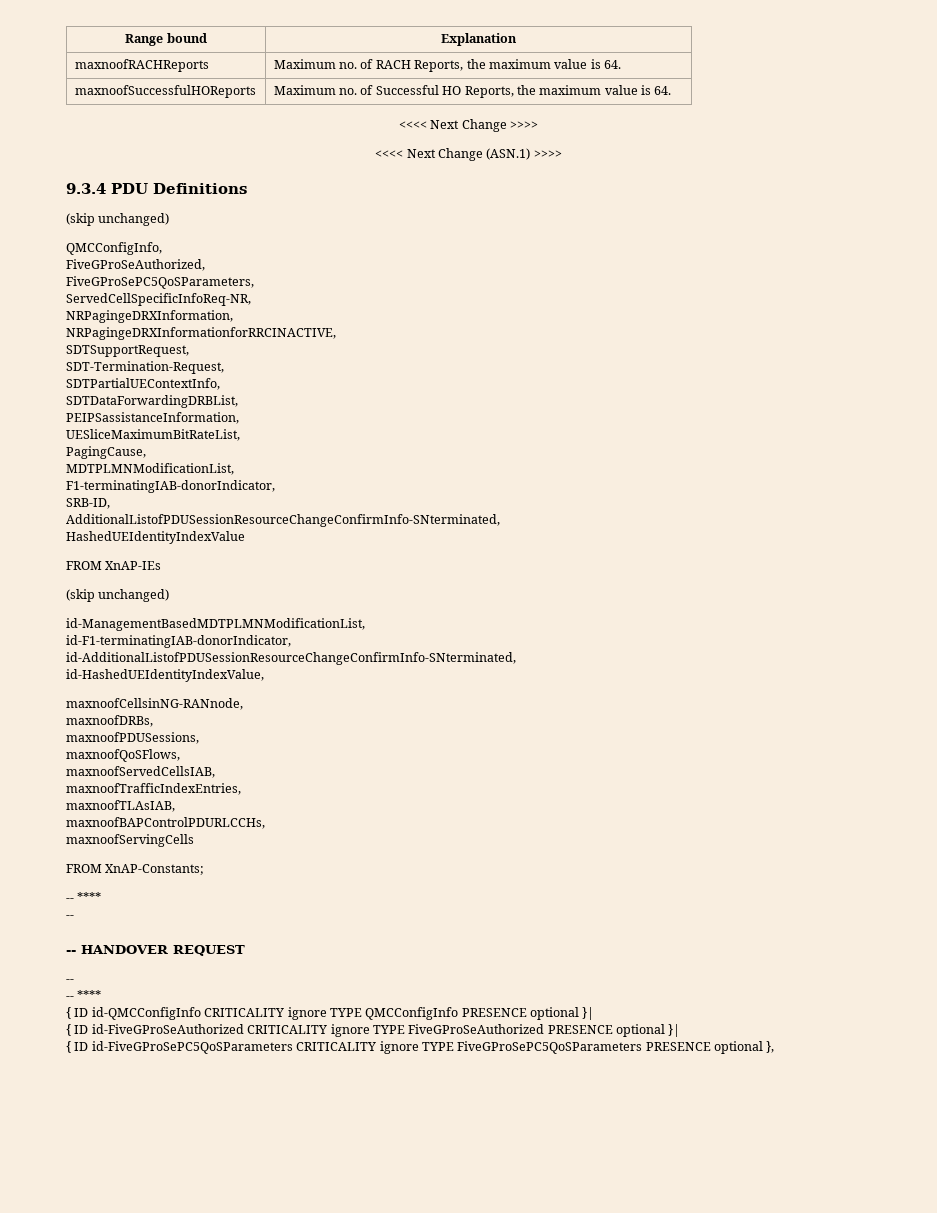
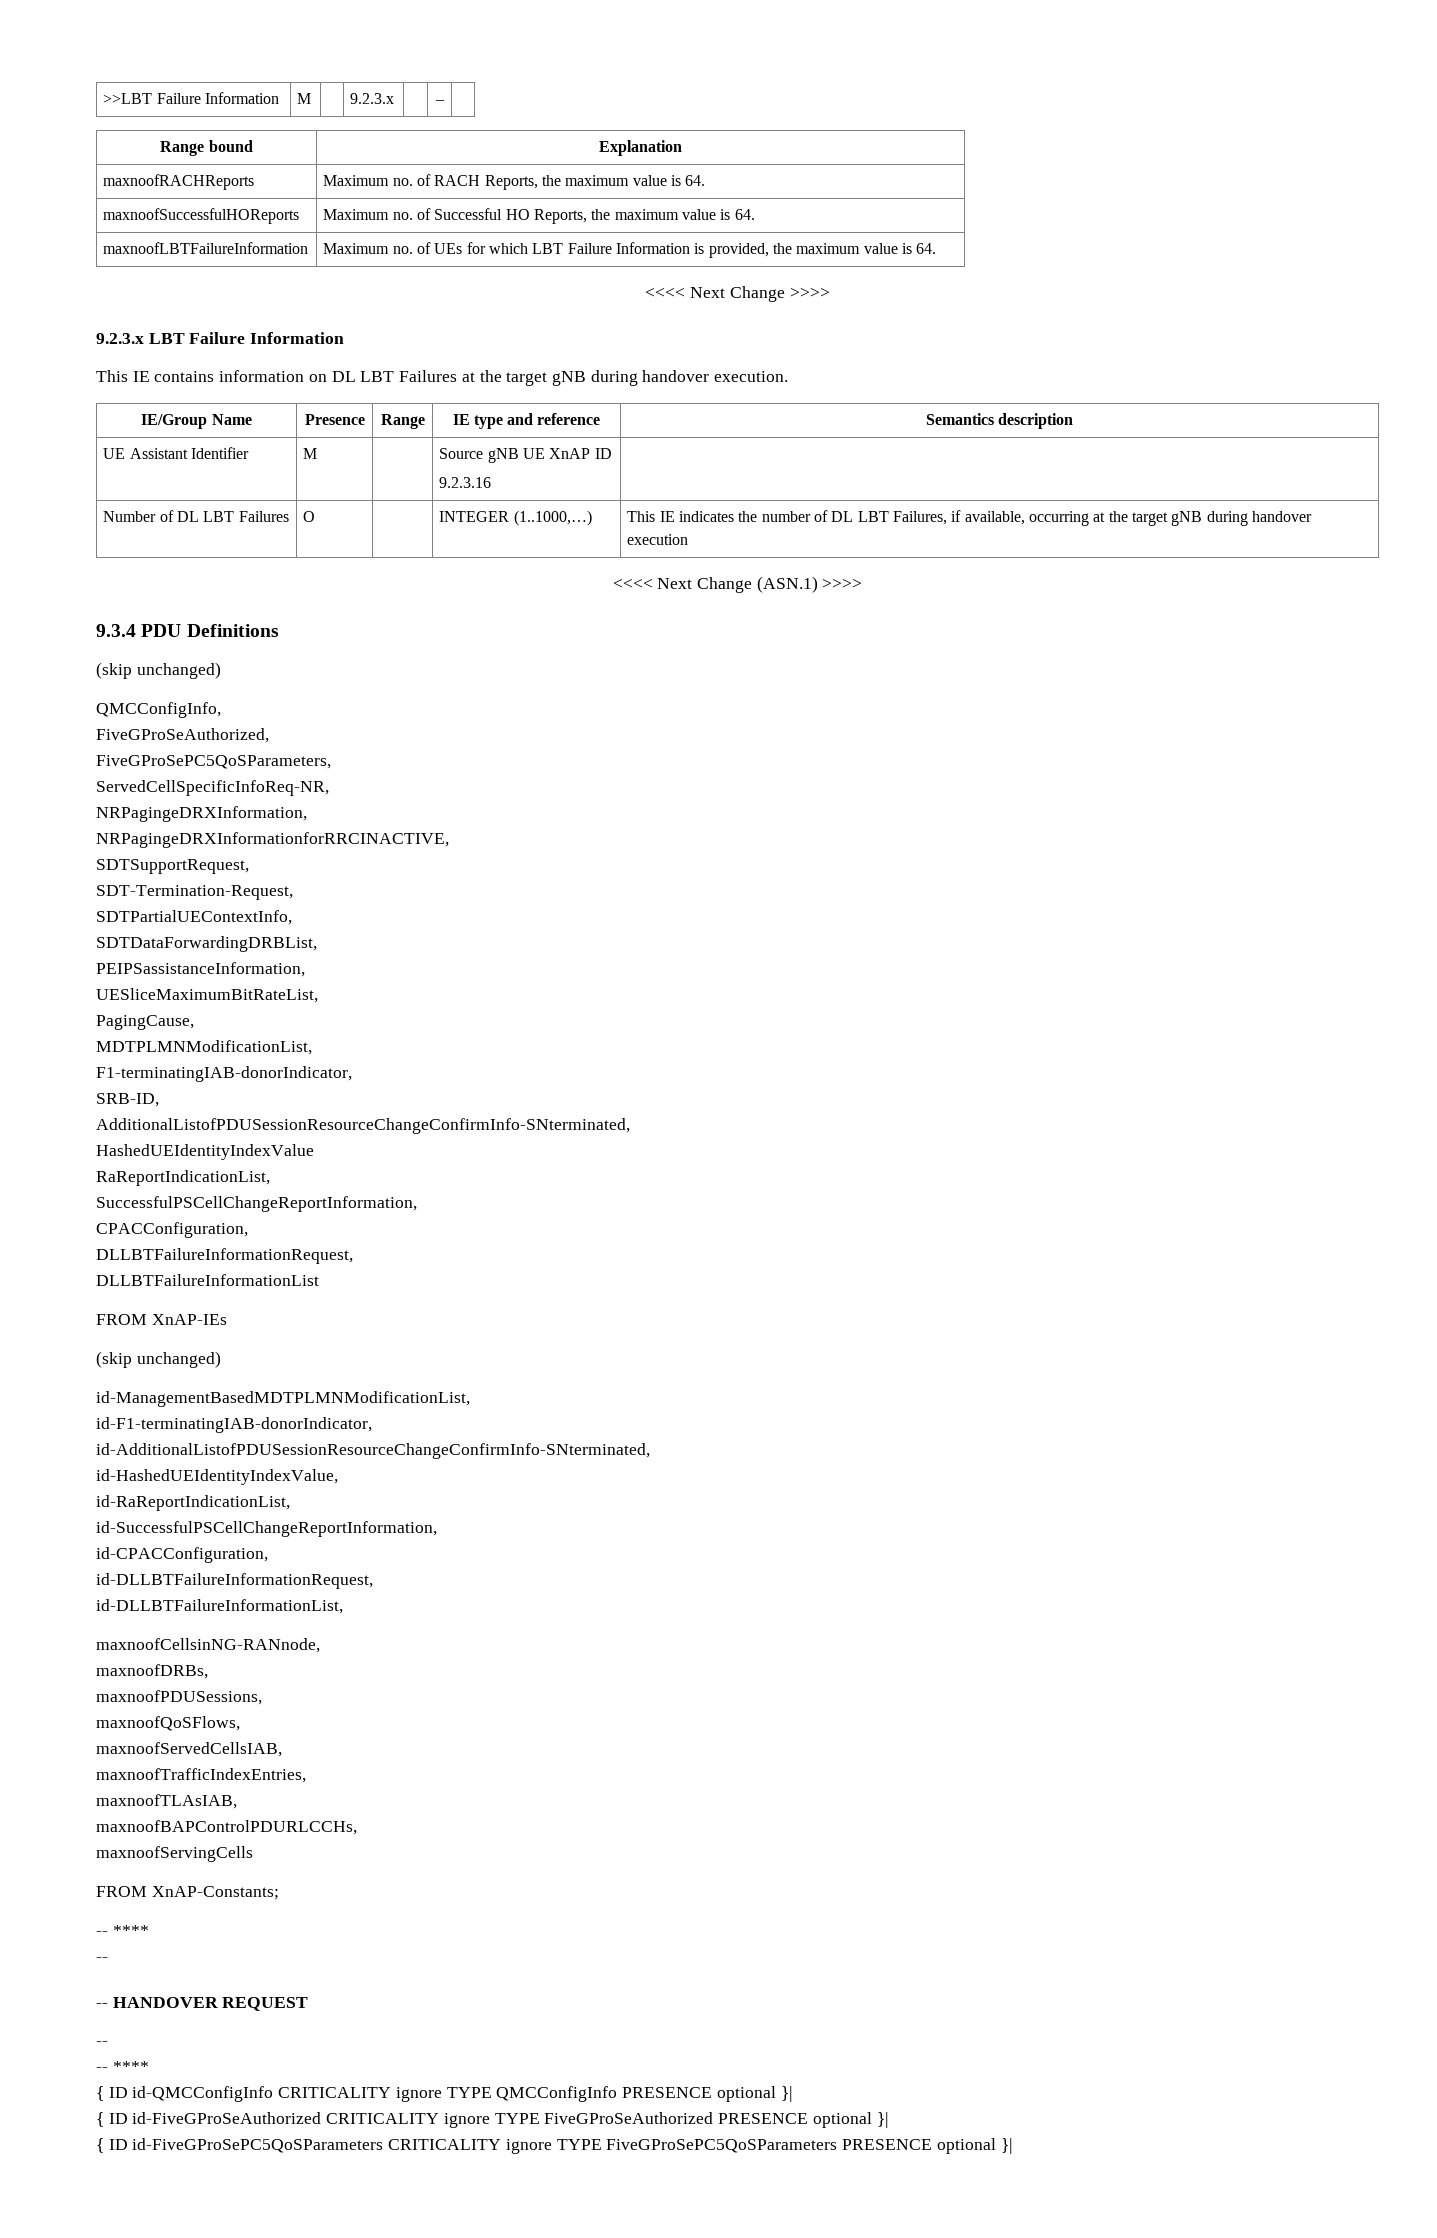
(125, 40) none -> [103,92,280,104] [297,93,312,104] [350,93,395,104] [434,100,445,104] >>LBT Failure Information | M | | 9.2.3.x | | – | //
[398,119,539,132] // <<<< Next Change >>>> -> [103,242,309,254] [323,242,937,258] [645,286,830,302] [96,332,345,344] [96,370,789,386] [141,414,252,429] [304,414,365,425] [380,414,425,429] [452,413,601,429] [925,413,1074,429] [103,447,250,459] [303,448,318,459] [439,448,612,463] [439,477,492,488] [103,510,289,522] [303,511,316,522] [439,510,592,526] [627,510,1312,526] [627,534,689,545] // maxnoofLBTFailureInformation | Maximum no. of UEs for which LBT Failure Information is provided, the maximum value is 64. // <<<< Next Change >>>> // 9.2.3.x LBT Failure Information // This IE contains information on DL LBT Failures at the target gNB during handover execution. // IE/Group Name | Presence | Range | IE type and reference | Semantics description // UE Assistant Identifier | M | | Source gNB UE XnAP ID // 9.2.3.16 | // Number of DL LBT Failures | O | | INTEGER (1..1000,…) | This IE indicates the number of DL LBT Failures, if available, occurring at the target gNB during handover execution
(245, 537) none -> [96,1170,270,1186] [96,1196,417,1212] [96,1222,248,1238] [96,1248,353,1264] [96,1274,319,1286] // RaReportIndicationList, // SuccessfulPSCellChangeReportInformation, // CPACConfiguration, // DLLBTFailureInformationRequest, // DLLBTFailureInformationList
(264, 675) none -> [96,1495,290,1511] [96,1521,437,1537] [96,1547,268,1563] [96,1573,373,1589] [96,1599,343,1614] // id-RaReportIndicationList, // id-SuccessfulPSCellChangeReportInformation, // id-CPACConfiguration, // id-DLLBTFailureInformationRequest, // id-DLLBTFailureInformationList,
[766,1041,775,1053] }, -> [1000,2138,1013,2154] }|

